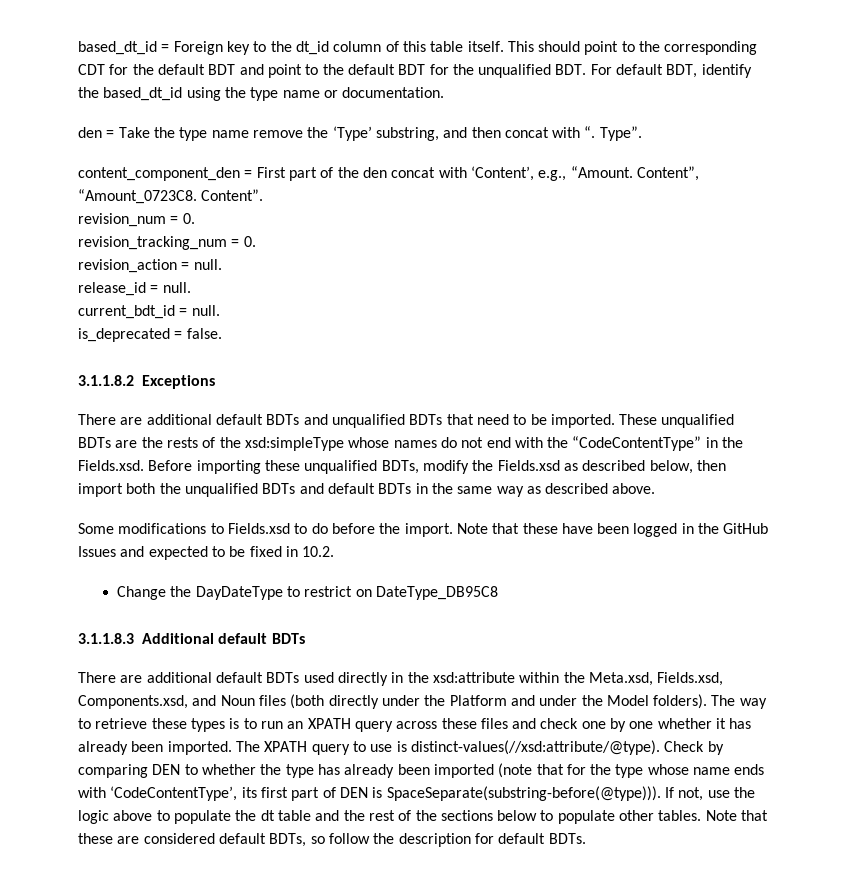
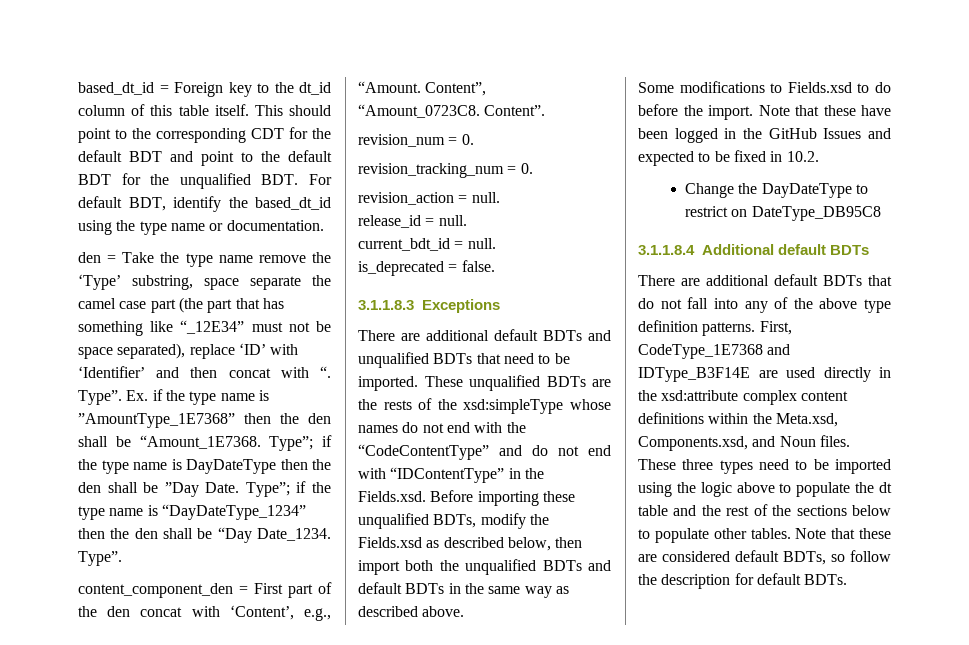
(439, 134) none -> [204,275,331,290] [78,297,284,313] [78,320,331,336] [78,343,299,359] [78,366,145,378] space separate the camel case part (the part that has something like “_12E34” must not be space separated), replace ‘ID’ with ‘Identifier’
(642, 133) none -> [126,389,269,405] [78,413,331,428] [78,435,332,451] [78,459,331,474] [78,481,331,497] [78,504,306,520] [78,527,331,543] [78,551,122,566] Ex. if the type name is ”AmountType_1E7368” then the den shall be “Amount_1E7368. Type”; if the type name is DayDateType then the den shall be ”Day Date. Type”; if the type name is “DayDateType_1234” then the den shall be “Day Date_1234. Type”.
[78,375,134,386] 3.1.1.8.2 -> [358,300,414,310] 3.1.1.8.3
(702, 443) none -> [499,445,611,456] [358,467,505,483] and do not end with “IDContentType”
[78,633,134,644] 3.1.1.8.3 -> [638,245,695,255] 3.1.1.8.4
(300, 677) none -> [868,275,892,286] [638,297,891,313] [638,320,792,336] [638,344,791,359] [638,367,778,382] that do not fall into any of the above type definition patterns. First, CodeType_1E7368 and IDType_B3F14E are
(515, 677) none -> [742,390,848,405] [638,412,704,424] complex content definitions
[657,672,724,686] Fields.xsd, -> (838, 420) none
[258,694,767,709] [78,718,752,732] [78,740,724,755] [78,763,765,778] [78,786,730,801] files (both directly under the Platform and under the Model folders). The way to retrieve these types is to run an XPATH query across these files and check one by one whether it has already been imported. The XPATH query to use is distinct-values(//xsd:attribute/@type). Check by comparing DEN to whether the type has already been imported (note that for the type whose name ends with ‘CodeContentType’, its first part of DEN is SpaceSeparate(substring-before(@type))). If not, use -> [819,435,850,447] [638,459,891,474] [638,482,672,497] files. These three types need to be imported using

